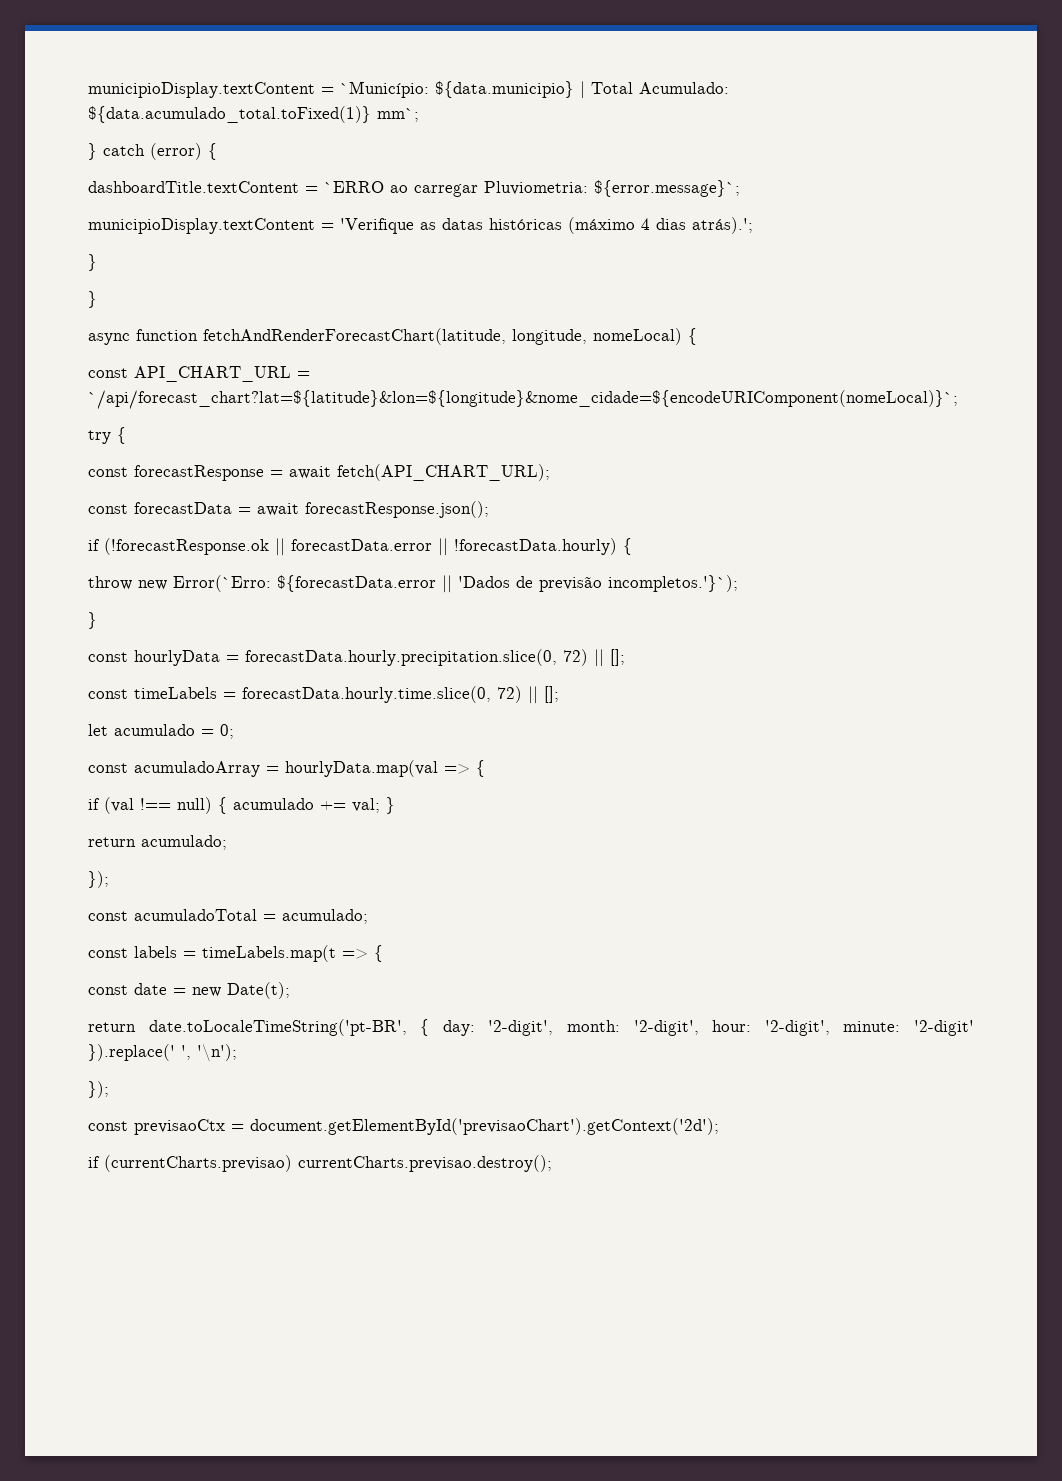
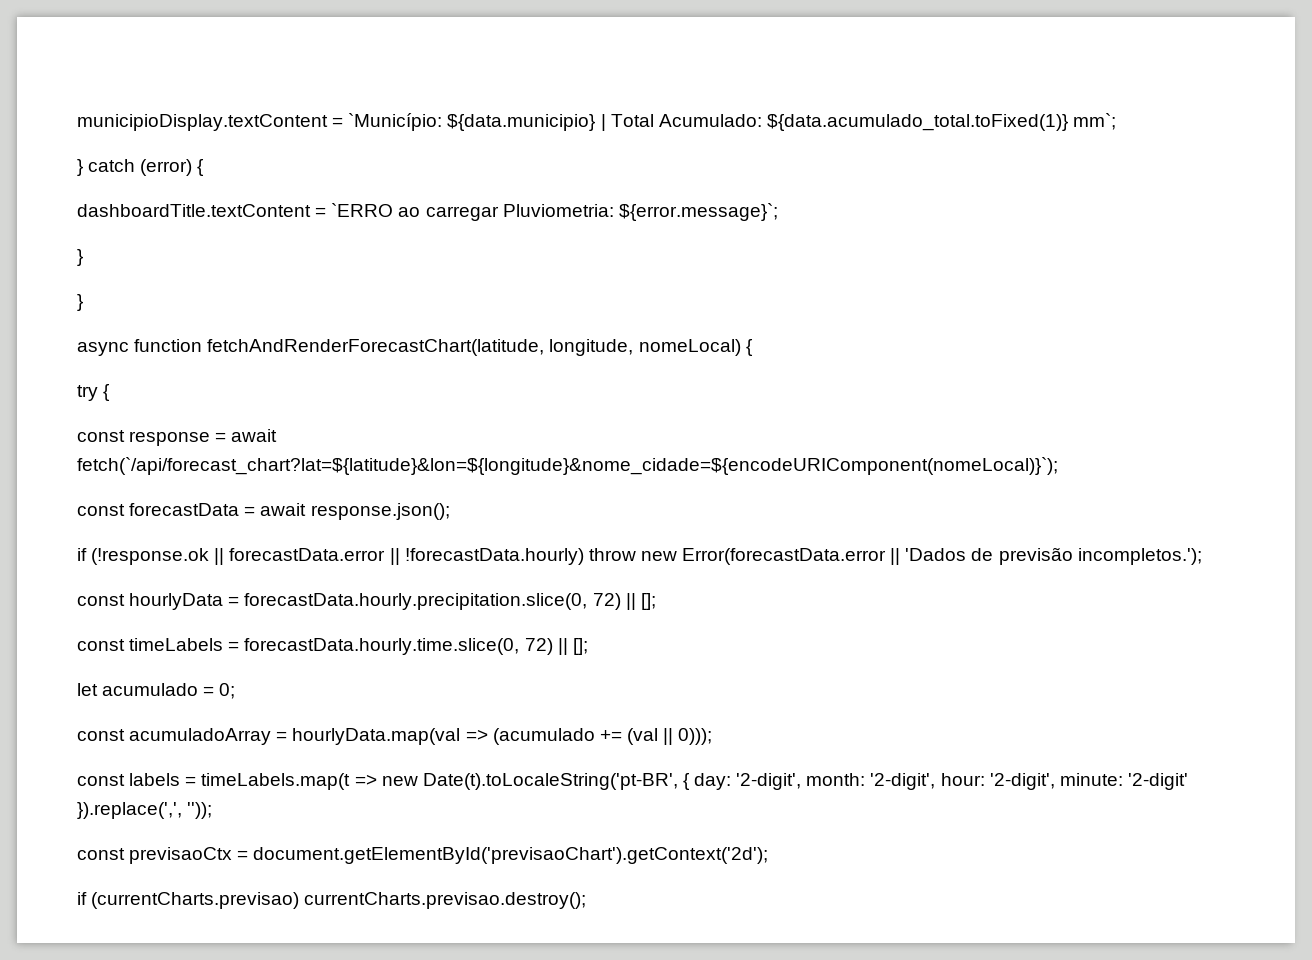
[88,217,753,234] // municipioDisplay.textContent = 'Verifique as datas históricas (máximo 4 dias atrás).'; -> (778, 212) none
[88,366,310,382] [88,390,958,409] // const API_CHART_URL = `/api/forecast_chart?lat=${latitude}&lon=${longitude}&nome_cidade=${encodeURIComponent(nomeLocal)}`; -> (753, 347) none
[134,464,550,481] forecastResponse = await fetch(API_CHART_URL); -> [129,429,278,446] [77,457,1058,475] response = await fetch(`/api/forecast_chart?lat=${latitude}&lon=${longitude}&nome_cidade=${encodeURIComponent(nomeLocal)}`);
[305,501,489,518] [88,538,269,555] forecastResponse.json(); // if (!forecastResponse.ok -> [310,503,450,520] [77,548,210,565] response.json(); // if (!response.ok
[623,538,632,555] { // -> (584, 556) none
[173,575,436,592] Error(`Erro: ${forecastData.error -> [682,548,887,565] Error(forecastData.error
[608,575,738,592] [88,612,97,629] incompletos.'}`); // } -> [1077,548,1202,565] incompletos.');
[476,760,485,777] [88,797,395,814] [88,835,227,850] [88,871,109,888] [88,909,368,924] { // if (val !== null) { acumulado += val; } // return acumulado; // }); // const acumuladoTotal = acumulado; -> [492,728,713,745] (acumulado += (val || 0)));
[374,945,383,962] [88,982,290,999] [88,1019,407,1036] { // const date = new Date(t); // return date.toLocaleTimeString('pt-BR', -> [381,773,678,790] new Date(t).toLocaleString('pt-BR',
[88,1044,237,1062] [88,1081,109,1098] }).replace(' ', '\n'); // }); -> [77,802,213,819] }).replace(',', ''));

